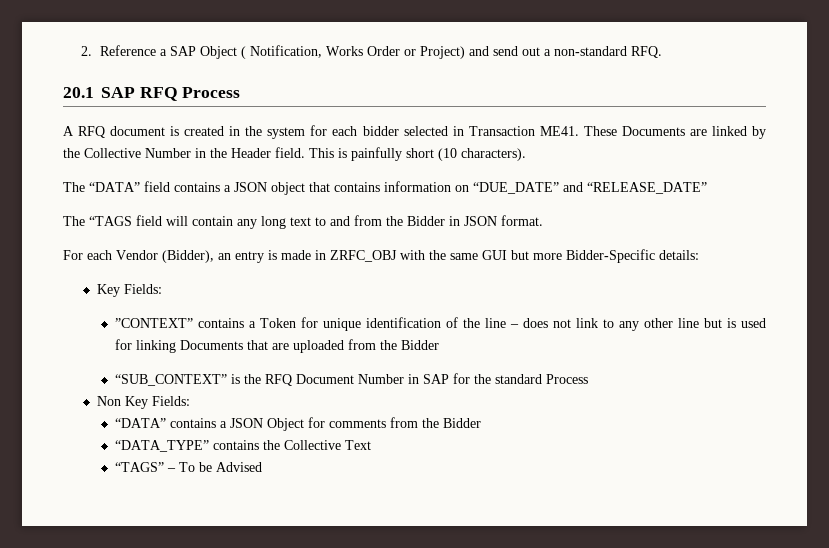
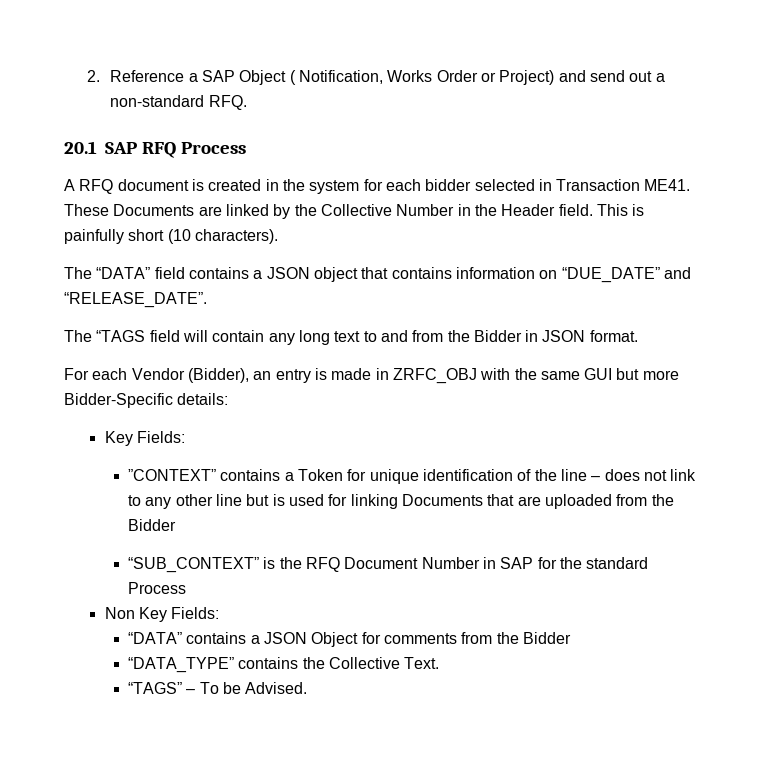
[587,182,707,194] “RELEASE_DATE” -> [64,292,207,308] “RELEASE_DATE”.
[345,440,372,450] Text -> [404,657,440,669] Text.
[216,462,263,472] Advised -> [245,682,308,694] Advised.

